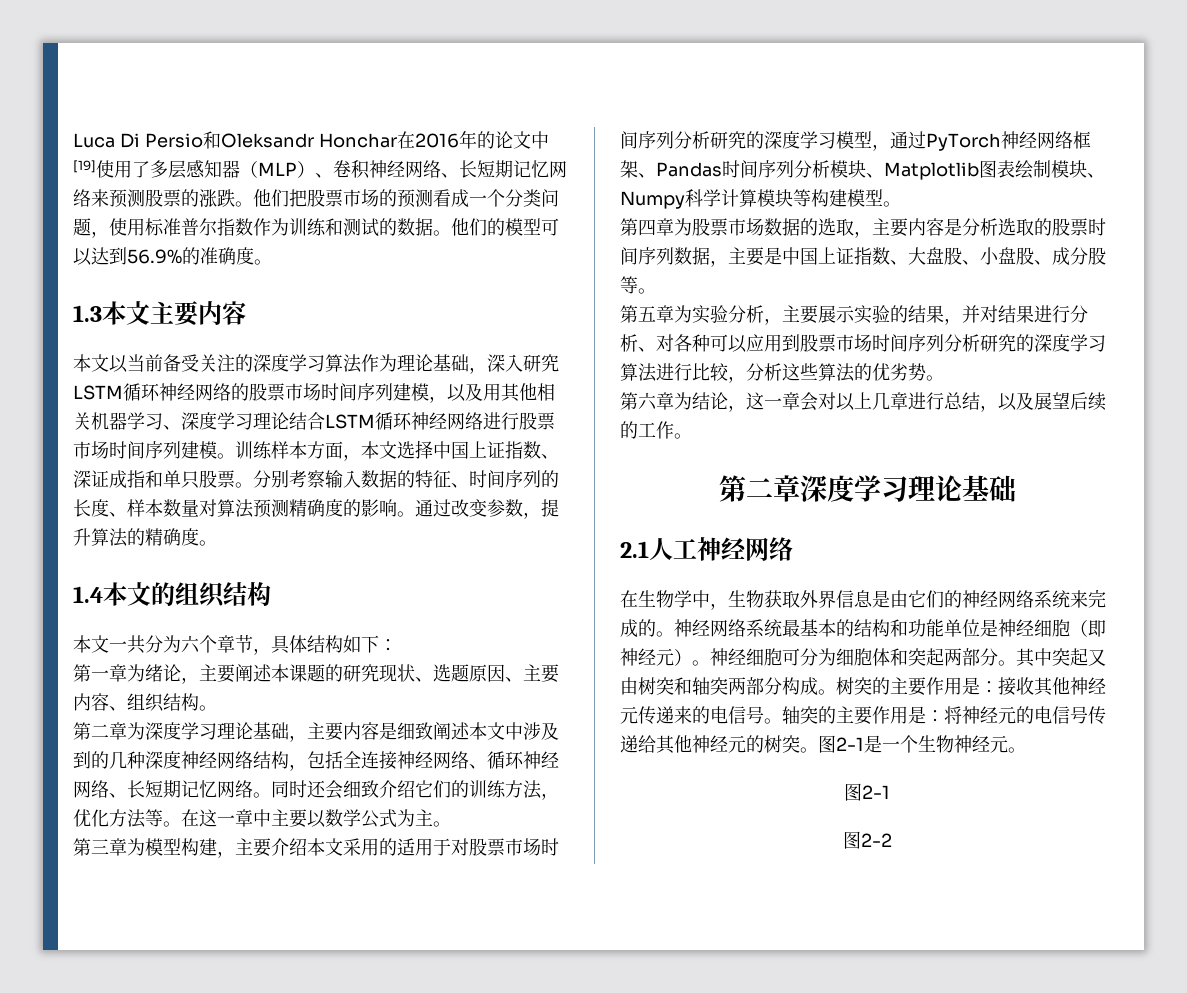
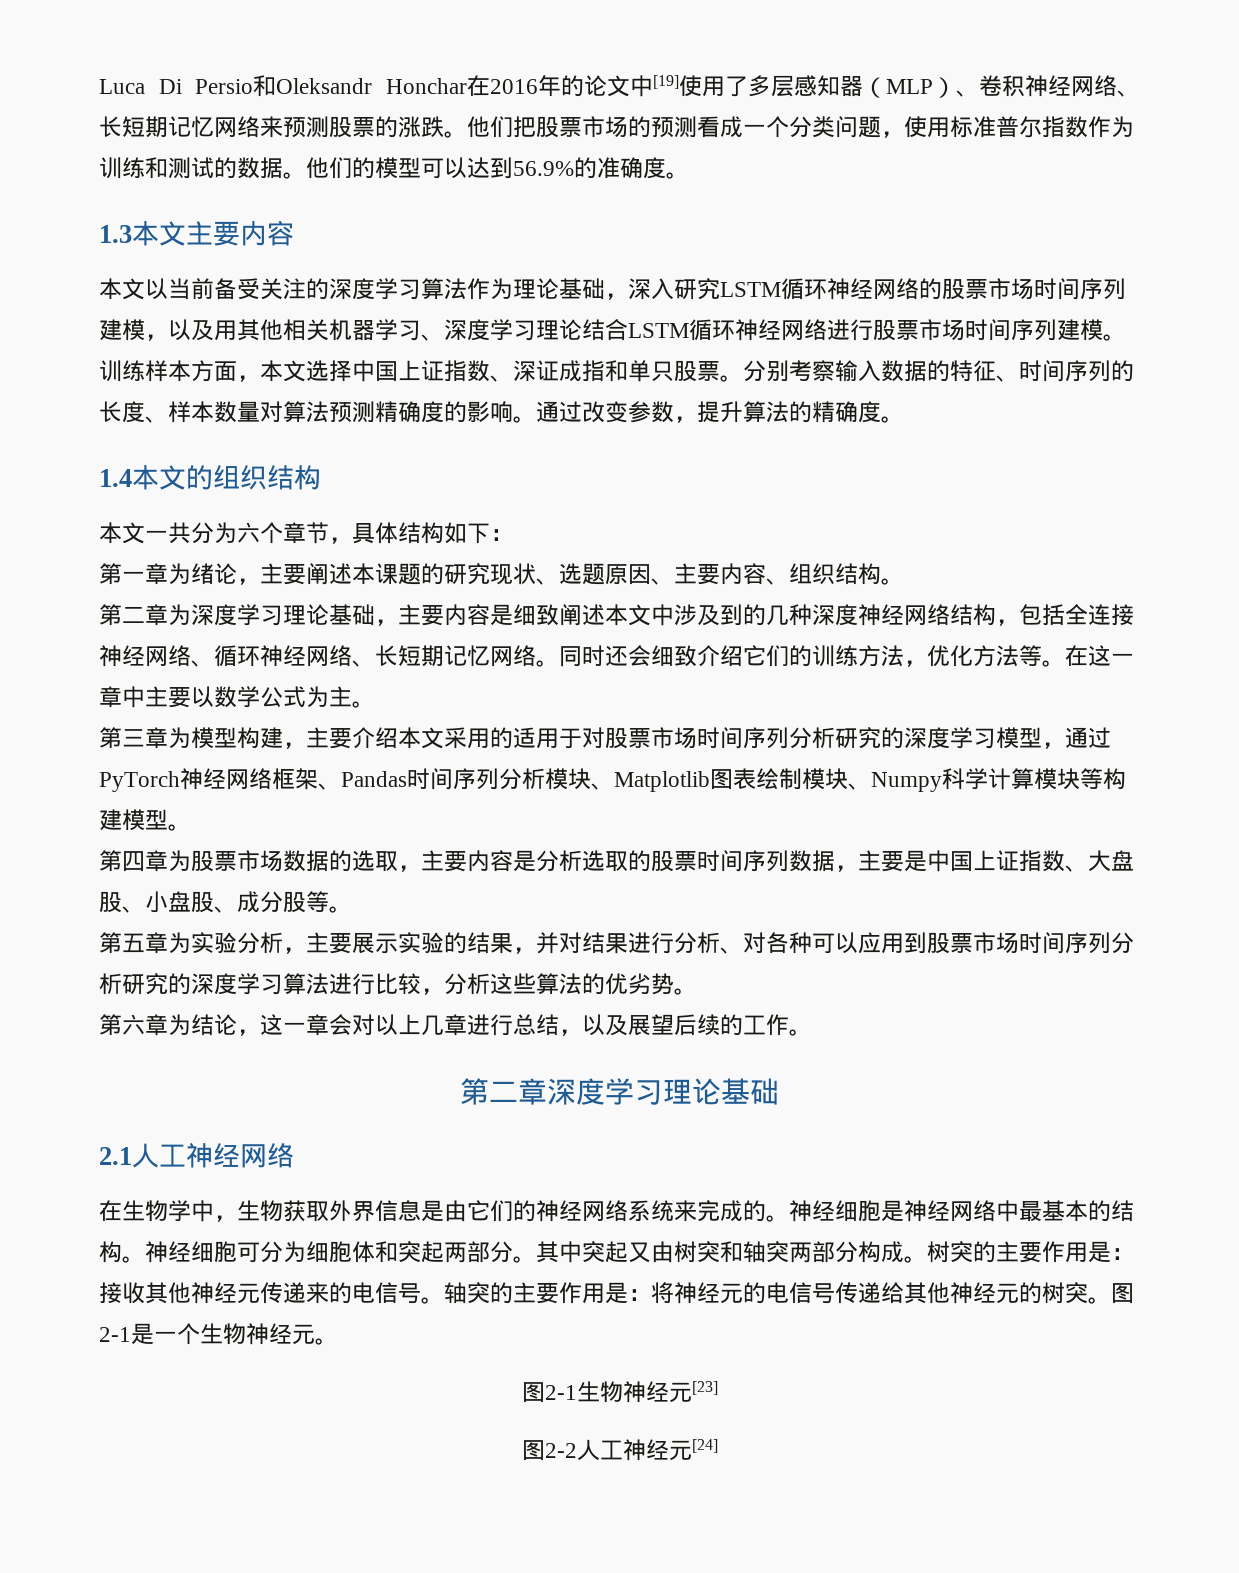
[710,619,1106,637] [620,648,692,666] 网络系统最基本的结构和功能单位是神经细胞（即神经元） -> [835,1200,1134,1222] [99,1241,122,1263] 细胞是神经网络中最基本的结构
[842,831,892,849] // 图2-2 -> [576,1381,718,1403] [521,1439,718,1461] 生物神经元[23] // 图2-2人工神经元[24]

